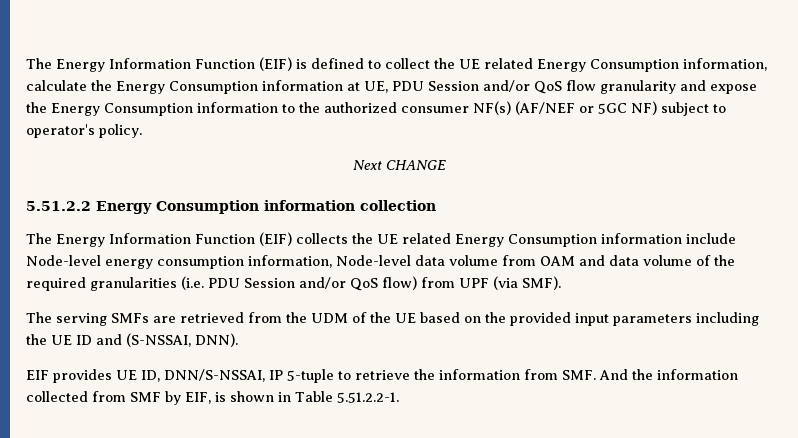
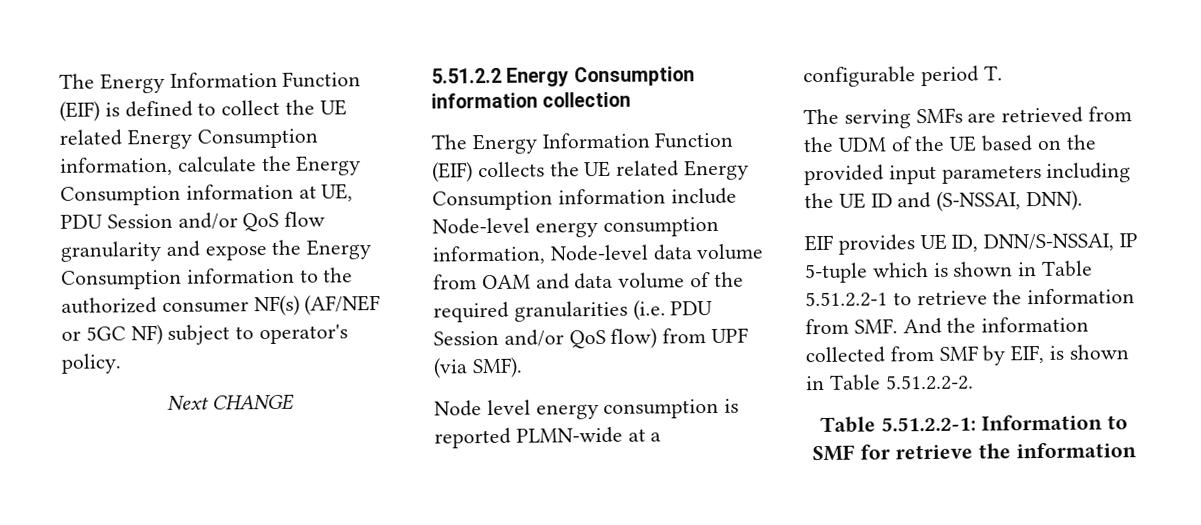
(561, 283) none -> [434,398,740,420] [434,426,662,449] [803,65,1003,88] // Node level energy consumption is reported PLMN-wide at a configurable period T.
(334, 376) none -> [872,260,1094,278] [805,291,888,308] which is shown in Table 5.51.2.2-1
[336,392,399,403] 5.51.2.2-1. -> [885,374,974,391] [819,414,1129,434] [812,442,1137,462] 5.51.2.2-2. // Table 5.51.2.2-1: Information to SMF for retrieve the information

